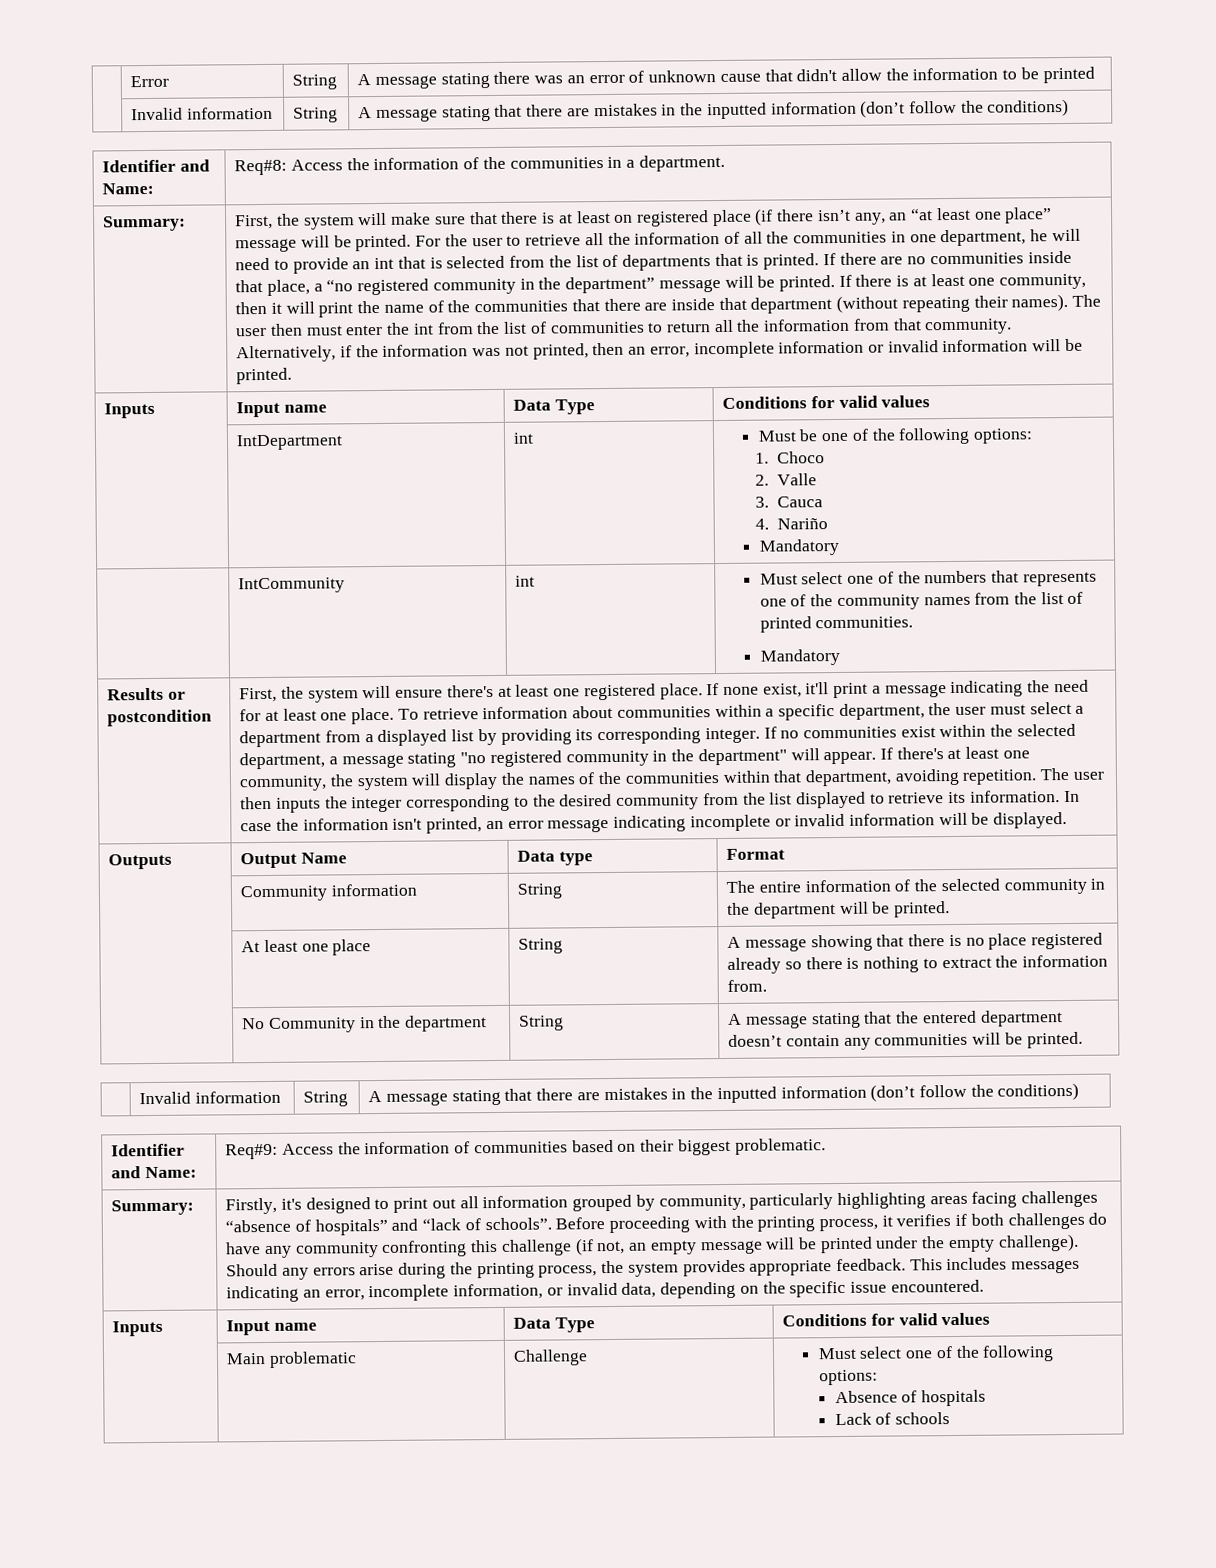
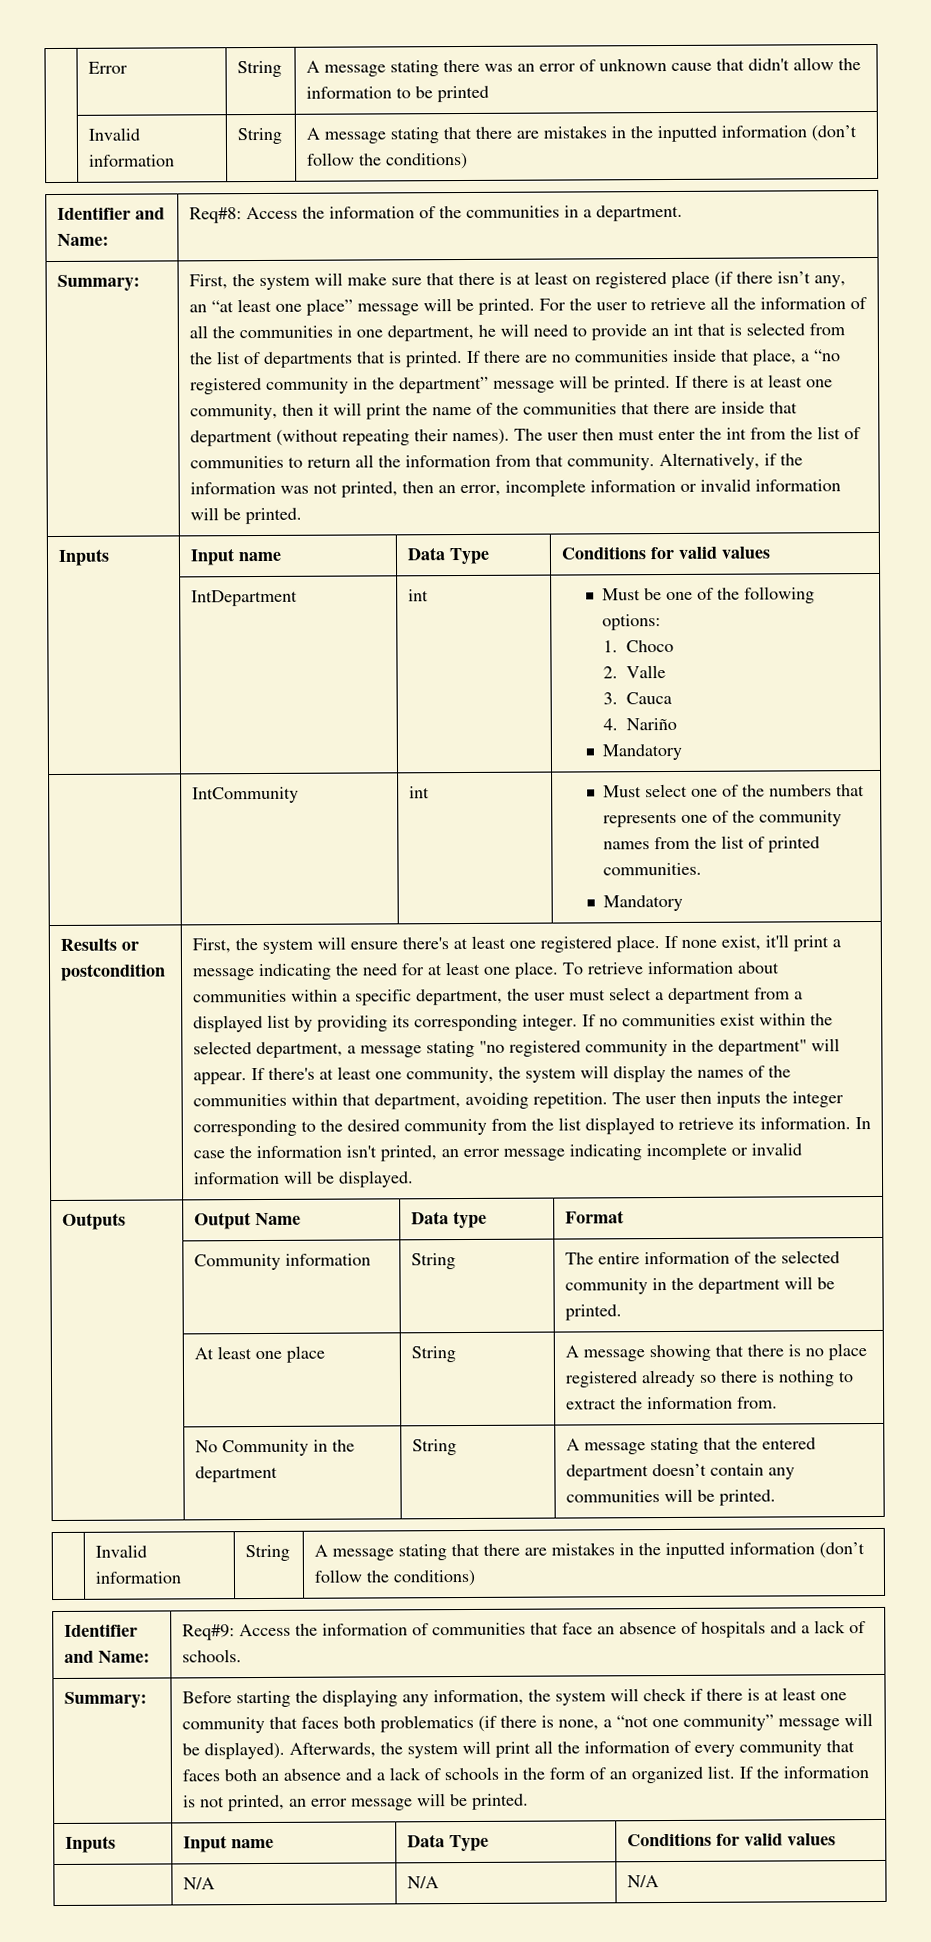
[571,1138,826,1156] [111,1199,195,1216] [225,1190,1099,1215] [225,1212,1108,1236] [225,1233,1079,1259] [226,1257,1081,1280] [226,1279,984,1303] [112,1320,164,1337] [226,1319,318,1336] [513,1317,596,1333] [782,1312,991,1327] [226,1351,358,1368] [513,1349,589,1366] [817,1345,1055,1362] [818,1369,878,1386] [834,1389,987,1407] [834,1412,951,1426] based on their biggest problematic. // Summary: | Firstly, it's designed to print out all information grouped by community, particularly highlighting areas facing challenges “absence of hospitals” and “lack of schools”. Before proceeding with the printing process, it verifies if both challenges do have any community confronting this challenge (if not, an empty message will be printed under the empty challenge). Should any errors arise during the printing process, the system provides appropriate feedback. This includes messages indicating an error, incomplete information, or invalid data, depending on the specific issue encountered. // Inputs | Input name | Data Type | Conditions for valid values // | Main problematic | Challenge | Must select one of the following options: // Absence of hospitals // Lack of schools -> [529,1620,866,1638] [181,1649,242,1663] [63,1691,147,1708] [181,1687,847,1708] [181,1713,873,1734] [181,1740,855,1760] [181,1765,869,1784] [182,1793,529,1812] [64,1835,116,1853] [182,1835,274,1853] [406,1834,489,1852] [626,1832,836,1847] [182,1877,215,1890] [406,1876,439,1889] [626,1875,659,1888] that face an absence of hospitals and a lack of schools. // Summary: | Before starting the displaying any information, the system will check if there is at least one community that faces both problematics (if there is none, a “not one community” message will be displayed). Afterwards, the system will print all the information of every community that faces both an absence and a lack of schools in the form of an organized list. If the information is not printed, an error message will be printed. // Inputs | Input name | Data Type | Conditions for valid values // | N/A | N/A | N/A

